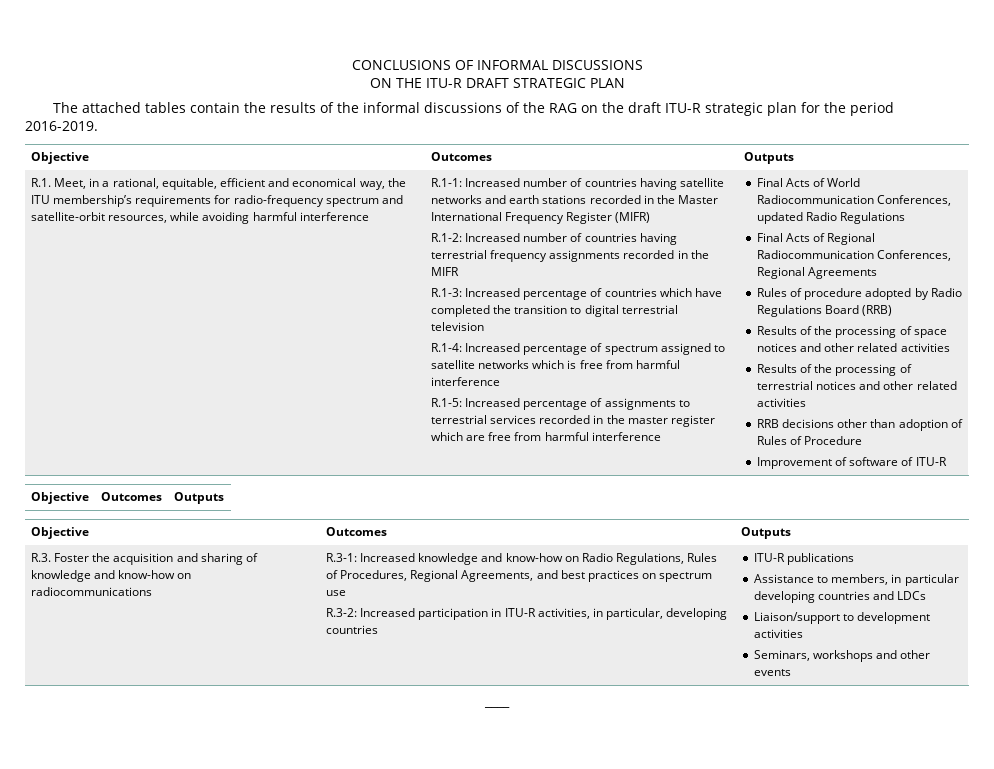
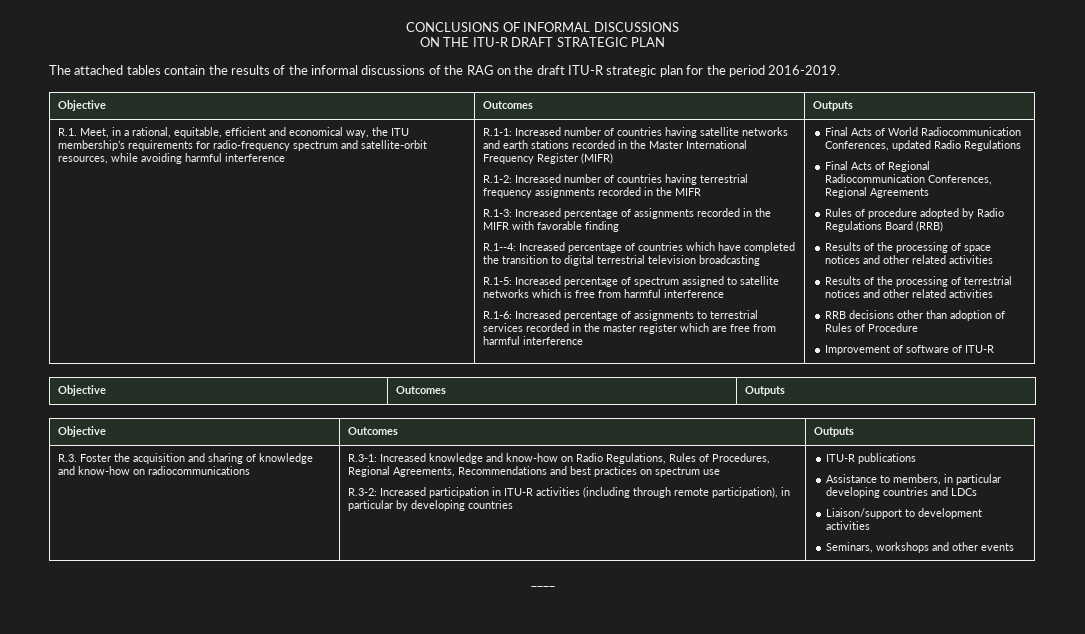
(603, 292) none -> [633,208,771,219] [482,221,619,232] [482,242,635,253] assignments recorded in the MIFR with favorable finding // R.1--4: Increased percentage of
[430,343,462,352] // R.1-4: -> [698,255,760,266] [482,277,512,285] broadcasting // R.1-5:
[430,398,462,407] R.1-5: -> [482,311,512,319] R.1-6:
(534, 576) none -> [457,466,547,475] Recommendations
[537,608,664,620] activities, in particular, -> [535,487,790,498] [347,500,408,511] activities (including through remote participation), in particular by

